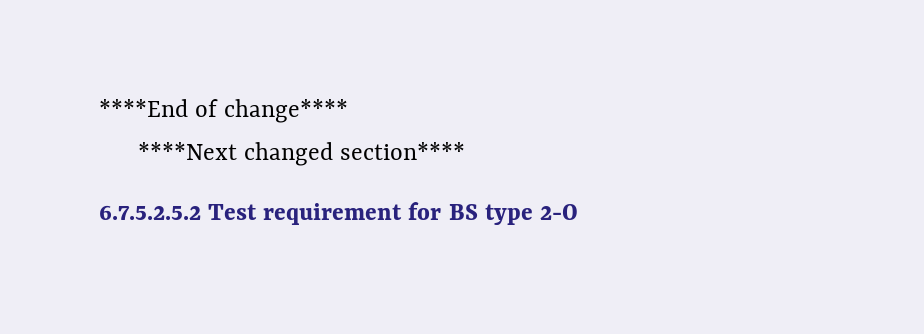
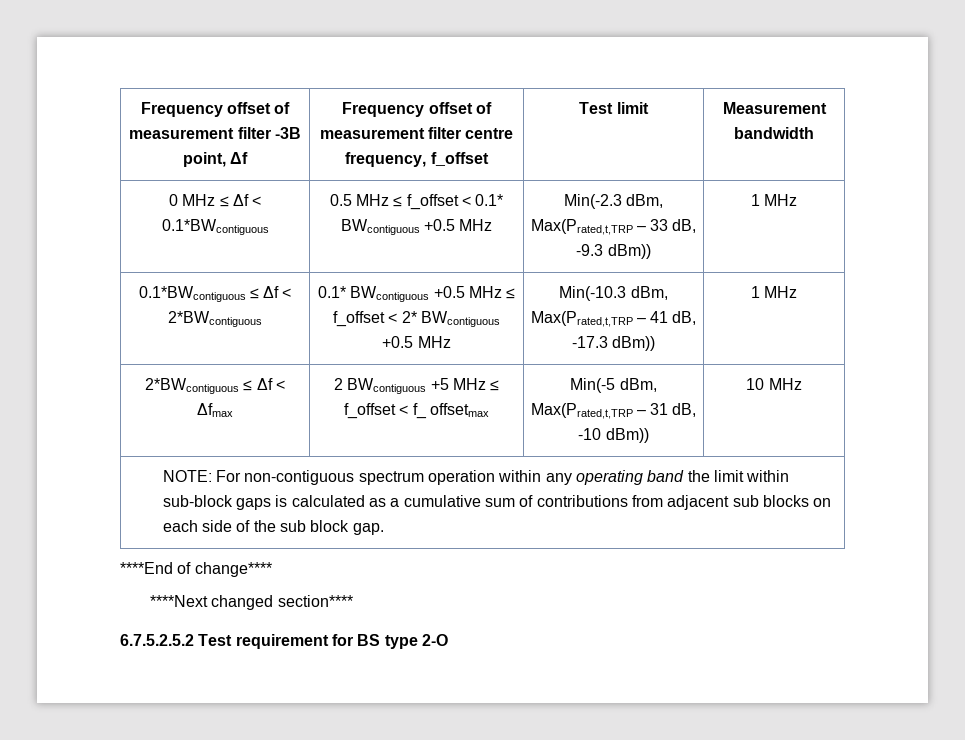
(99, 108) none -> [140,102,291,117] [129,127,301,139] [182,152,249,167] [342,102,492,117] [319,127,514,139] [345,152,489,167] [579,102,649,114] [722,102,827,114] [734,127,814,139] [168,194,262,207] [161,219,269,235] [329,194,504,210] [340,219,493,235] [563,194,664,209] [530,219,697,235] [576,244,651,259] [750,194,798,206] [138,286,292,302] [168,311,262,327] [317,286,516,302] [333,311,500,327] [382,336,451,348] [559,286,668,301] [530,311,697,327] [571,336,656,351] [750,286,798,298] [145,378,285,394] [197,403,233,417] [333,378,500,394] [344,403,489,419] [570,378,657,393] [530,403,697,419] [578,428,649,443] [746,378,802,390] [162,470,790,485] [162,495,832,510] [162,520,384,535] Frequency offset of measurement filter -3B point, Δf | Frequency offset of measurement filter centre frequency, f_offset | Test limit | Measurement bandwidth // 0 MHz ≤ Δf < 0.1*BWcontiguous | 0.5 MHz ≤ f_offset < 0.1* BWcontiguous +0.5 MHz | Min(-2.3 dBm, Max(Prated,t,TRP – 33 dB, -9.3 dBm)) | 1 MHz // 0.1*BWcontiguous ≤ Δf < 2*BWcontiguous | 0.1* BWcontiguous +0.5 MHz ≤ f_offset < 2* BWcontiguous +0.5 MHz | Min(-10.3 dBm, Max(Prated,t,TRP – 41 dB, -17.3 dBm)) | 1 MHz // 2*BWcontiguous ≤ Δf < Δfmax | 2 BWcontiguous +5 MHz ≤ f_offset < f_ offsetmax | Min(-5 dBm, Max(Prated,t,TRP – 31 dB, -10 dBm)) | 10 MHz // NOTE: For non-contiguous spectrum operation within any operating band the limit within sub-block gaps is calculated as a cumulative sum of contributions from adjacent sub blocks on each side of the sub block gap. //

